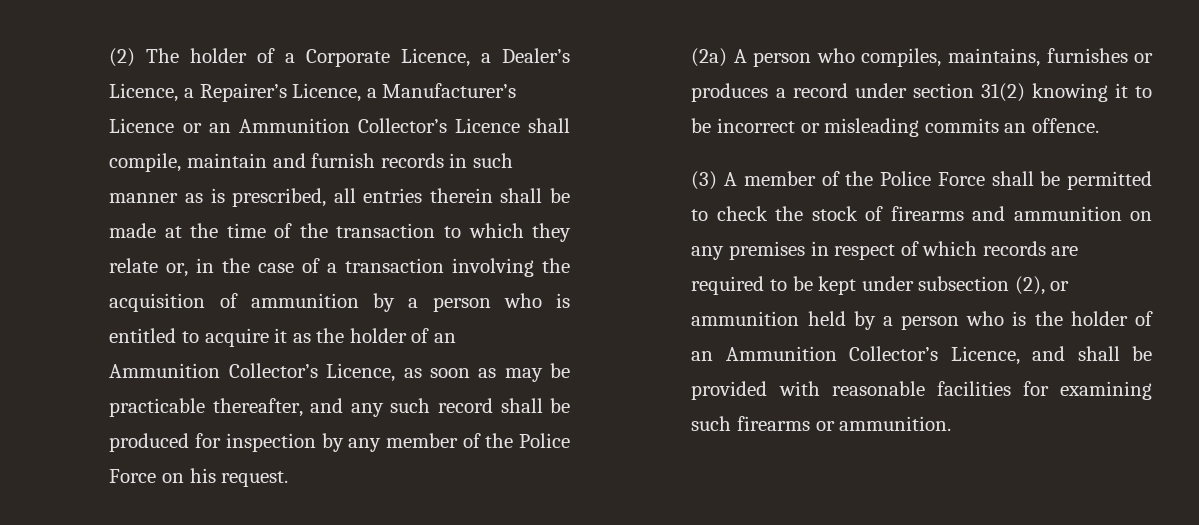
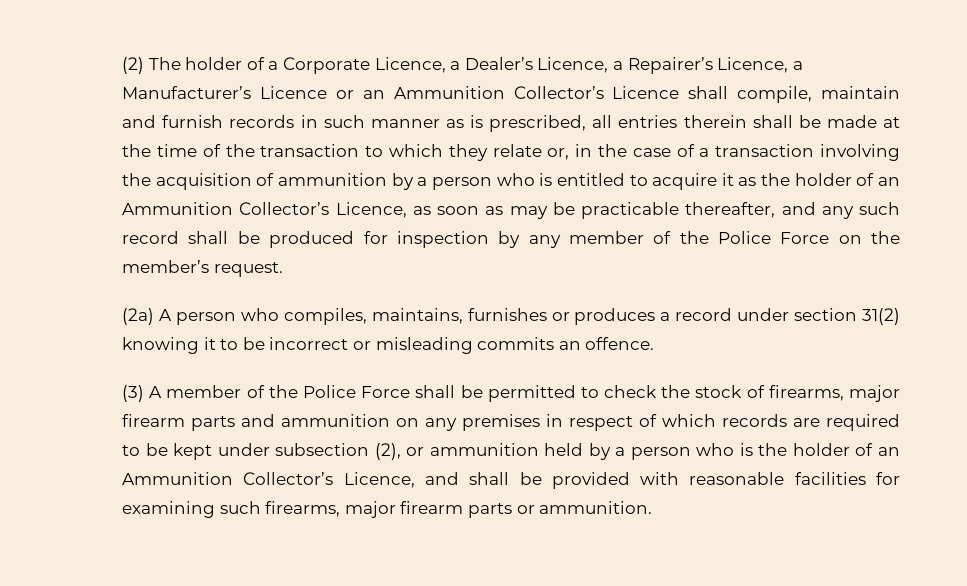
[189,468,216,483] his -> [871,231,901,244] [122,260,210,273] the member’s
[890,206,964,221] firearms -> [768,385,900,402] [122,414,236,431] firearms, major firearm parts
[737,416,811,431] firearms -> [265,501,513,518] firearms, major firearm parts

